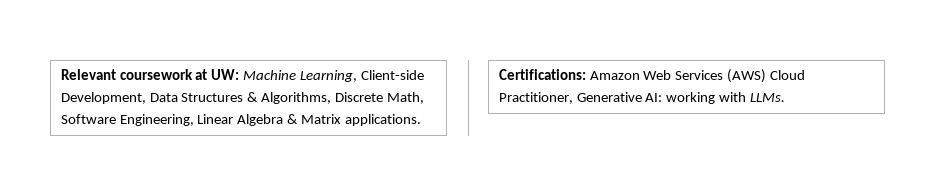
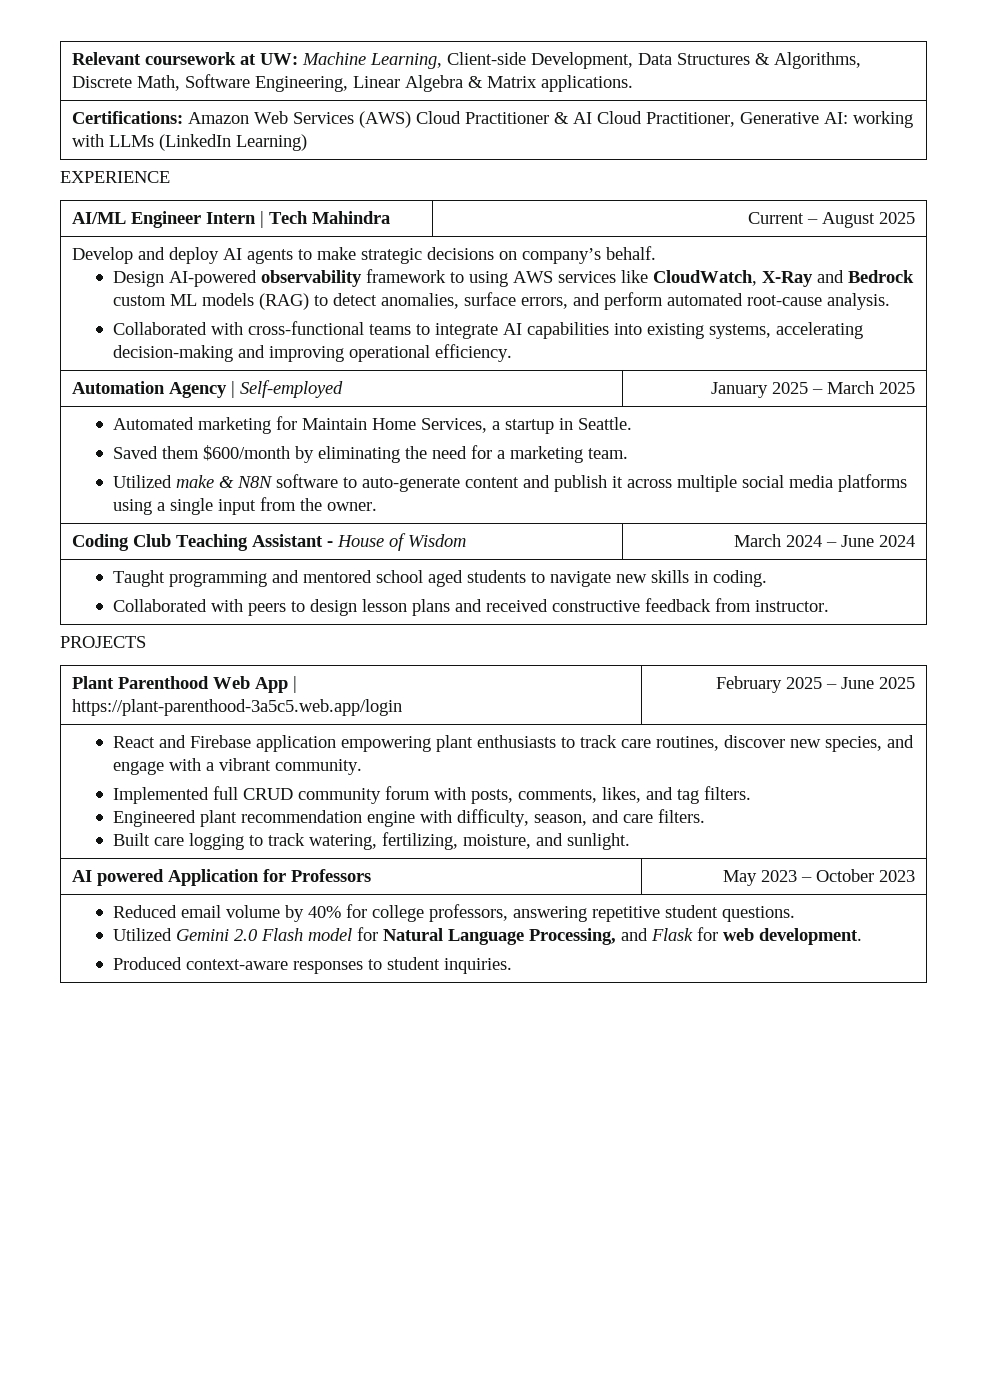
(806, 75) none -> [465,111,643,124] Practitioner & AI Cloud
[750,93,786,102] LLMs. -> [109,134,308,151] [60,171,170,183] [72,211,391,228] [747,212,915,228] [72,246,657,264] [113,269,915,287] [113,292,891,310] [113,321,864,339] [113,344,513,362] [72,380,344,398] [710,381,915,398] [113,416,633,434] [113,445,629,463] [113,474,908,492] [113,497,378,515] [72,533,467,551] [733,534,915,547] [113,570,768,587] [113,598,830,616] [60,636,146,648] [72,676,298,693] [72,699,403,716] [715,676,915,693] [113,735,915,752] [113,758,363,775] [113,786,752,804] [113,809,706,827] [113,832,631,850] [72,869,372,886] [722,869,915,886] [113,904,796,922] [113,927,863,945] [113,957,513,974] LLMs (LinkedIn Learning) // EXPERIENCE // AI/ML Engineer Intern | Tech Mahindra | Current – August 2025 // Develop and deploy AI agents to make strategic decisions on company’s behalf. // Design AI-powered observability framework to using AWS services like CloudWatch, X-Ray and Bedrock custom ML models (RAG) to detect anomalies, surface errors, and perform automated root-cause analysis. // Collaborated with cross-functional teams to integrate AI capabilities into existing systems, accelerating decision-making and improving operational efficiency. // Automation Agency | Self-employed | January 2025 – March 2025 // Automated marketing for Maintain Home Services, a startup in Seattle. // Saved them $600/month by eliminating the need for a marketing team. // Utilized make & N8N software to auto-generate content and publish it across multiple social media platforms using a single input from the owner. // Coding Club Teaching Assistant - House of Wisdom | March 2024 – June 2024 // Taught programming and mentored school aged students to navigate new skills in coding. // Collaborated with peers to design lesson plans and received constructive feedback from instructor. // PROJECTS // Plant Parenthood Web App | https://plant-parenthood-3a5c5.web.app/login | February 2025 – June 2025 // React and Firebase application empowering plant enthusiasts to track care routines, discover new species, and engage with a vibrant community. // Implemented full CRUD community forum with posts, comments, likes, and tag filters. // Engineered plant recommendation engine with difficulty, season, and care filters. // Built care logging to track watering, fertilizing, moisture, and sunlight. // AI powered Application for Professors | May 2023 – October 2023 // Reduced email volume by 40% for college professors, answering repetitive student questions. // Utilized Gemini 2.0 Flash model for Natural Language Processing, and Flask for web development. // Produced context-aware responses to student inquiries.

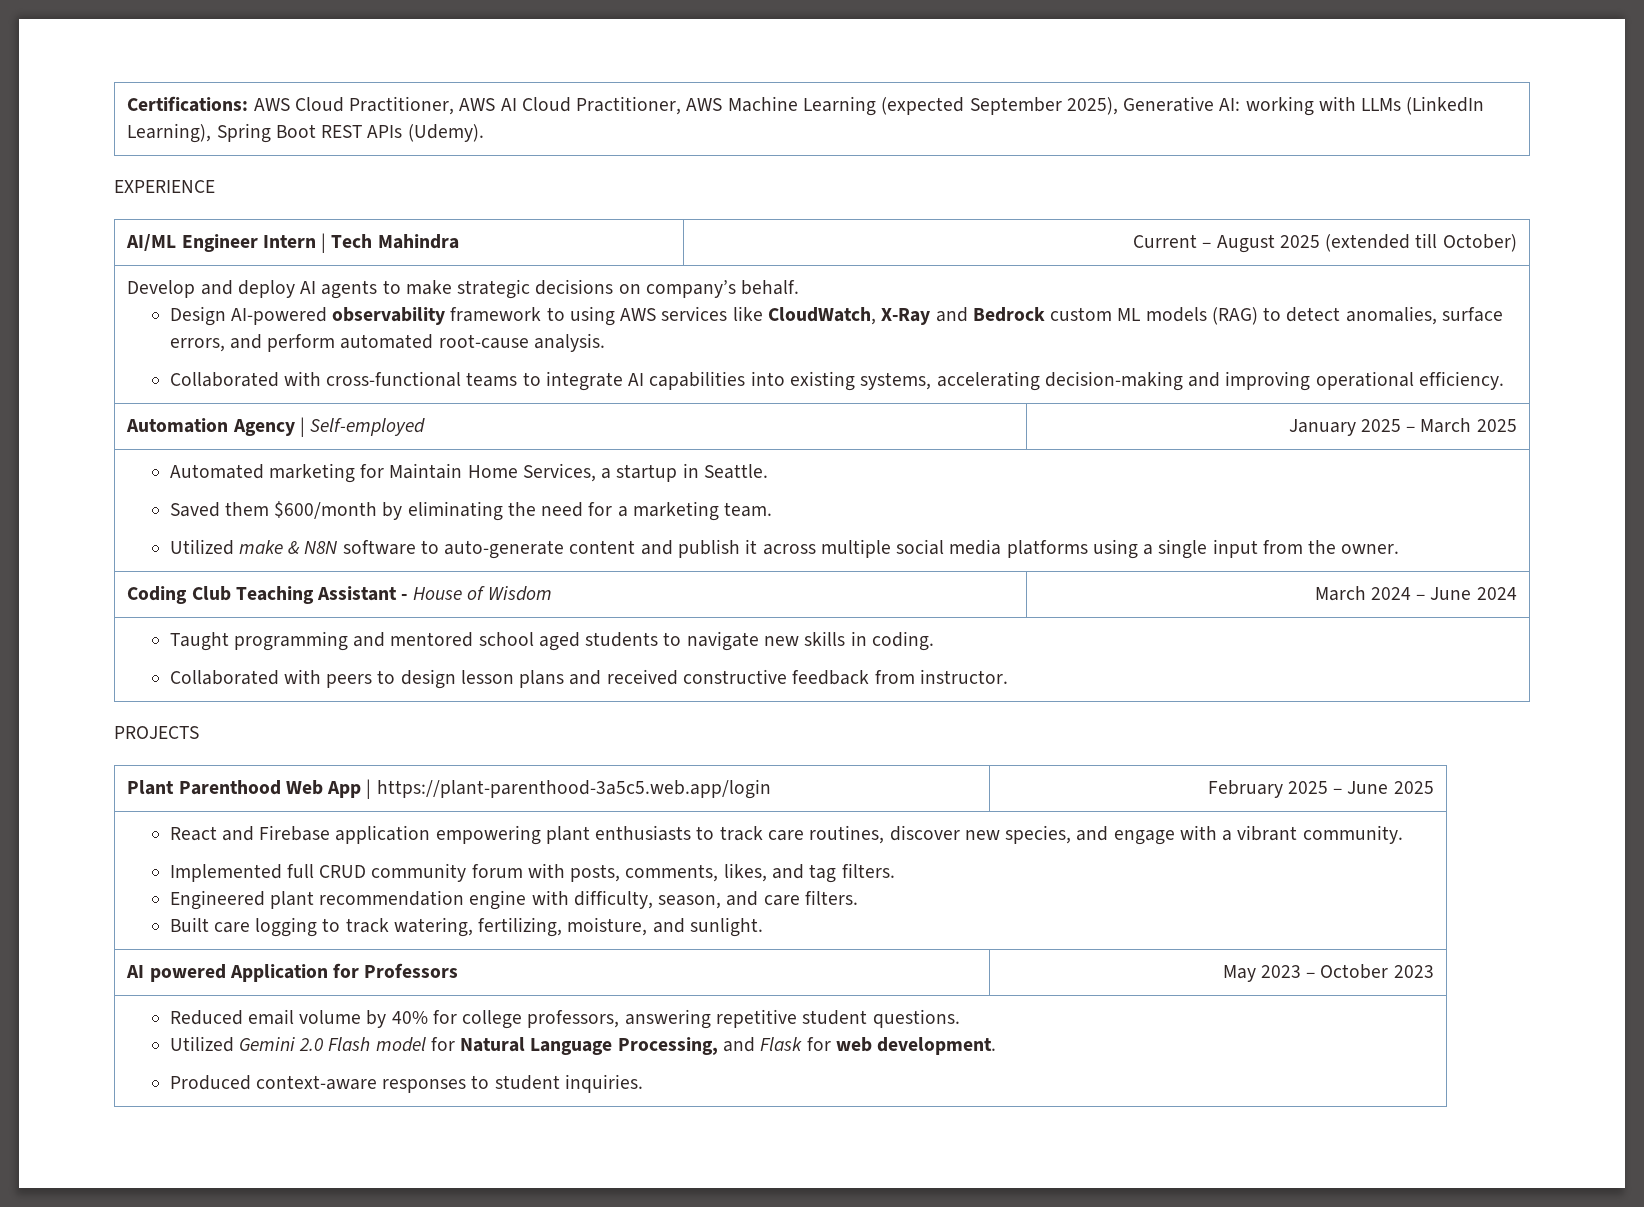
[72,52,862,69] [72,74,634,92] [72,111,736,128] Relevant coursework at UW: Machine Learning, Client-side Development, Data Structures & Algorithms, Discrete Math, Software Engineering, Linear Algebra & Matrix applications. // Certifications: Amazon Web Services (AWS) Cloud Practitioner & AI Cloud Practitioner, -> [127,96,1118,116] Certifications: AWS Cloud Practitioner, AWS AI Cloud Practitioner, AWS Machine Learning (expected September 2025),
[236,134,308,151] Learning) -> [127,123,484,143] Learning), Spring Boot REST APIs (Udemy).
(915, 218) none -> [1325,233,1517,252] (extended till October)

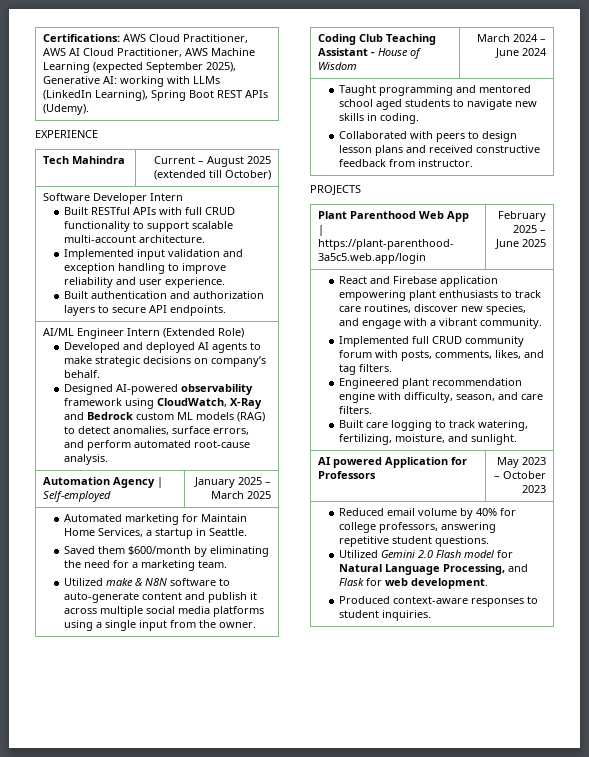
[126,233,327,253] AI/ML Engineer Intern | -> (98, 134) none
[127,280,295,298] Develop and deploy -> [43,193,184,204] [64,207,236,215] [64,221,234,232] [64,235,206,243] [64,249,244,260] [64,263,227,274] [64,277,226,288] [64,291,265,299] [64,305,227,316] [43,328,245,339] [64,342,196,353] Software Developer Intern // Built RESTful APIs with full CRUD functionality to support scalable multi-account architecture. // Implemented input validation and exception handling to improve reliability and user experience. // Built authentication and authorization layers to secure API endpoints. // AI/ML Engineer Intern (Extended Role) // Developed and deployed
[169,306,226,326] Design -> [64,384,114,395] Designed
[546,306,763,326] to using AWS services like -> [125,398,155,409] using
[169,371,1504,391] // Collaborated with cross-functional teams to integrate AI capabilities into existing systems, accelerating decision-making and improving operational efficiency. -> (109, 459) none

